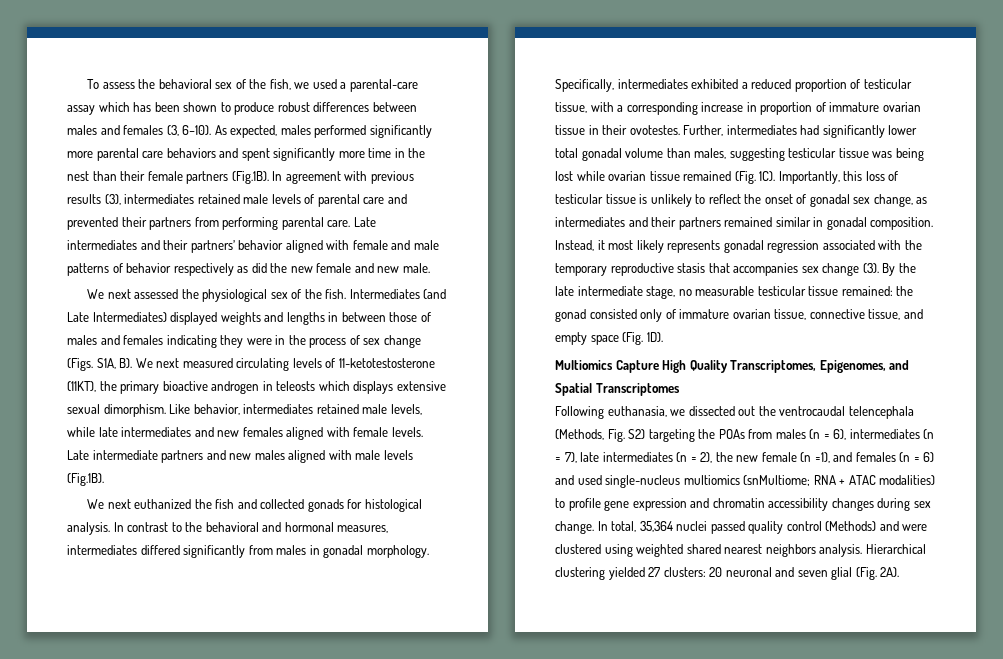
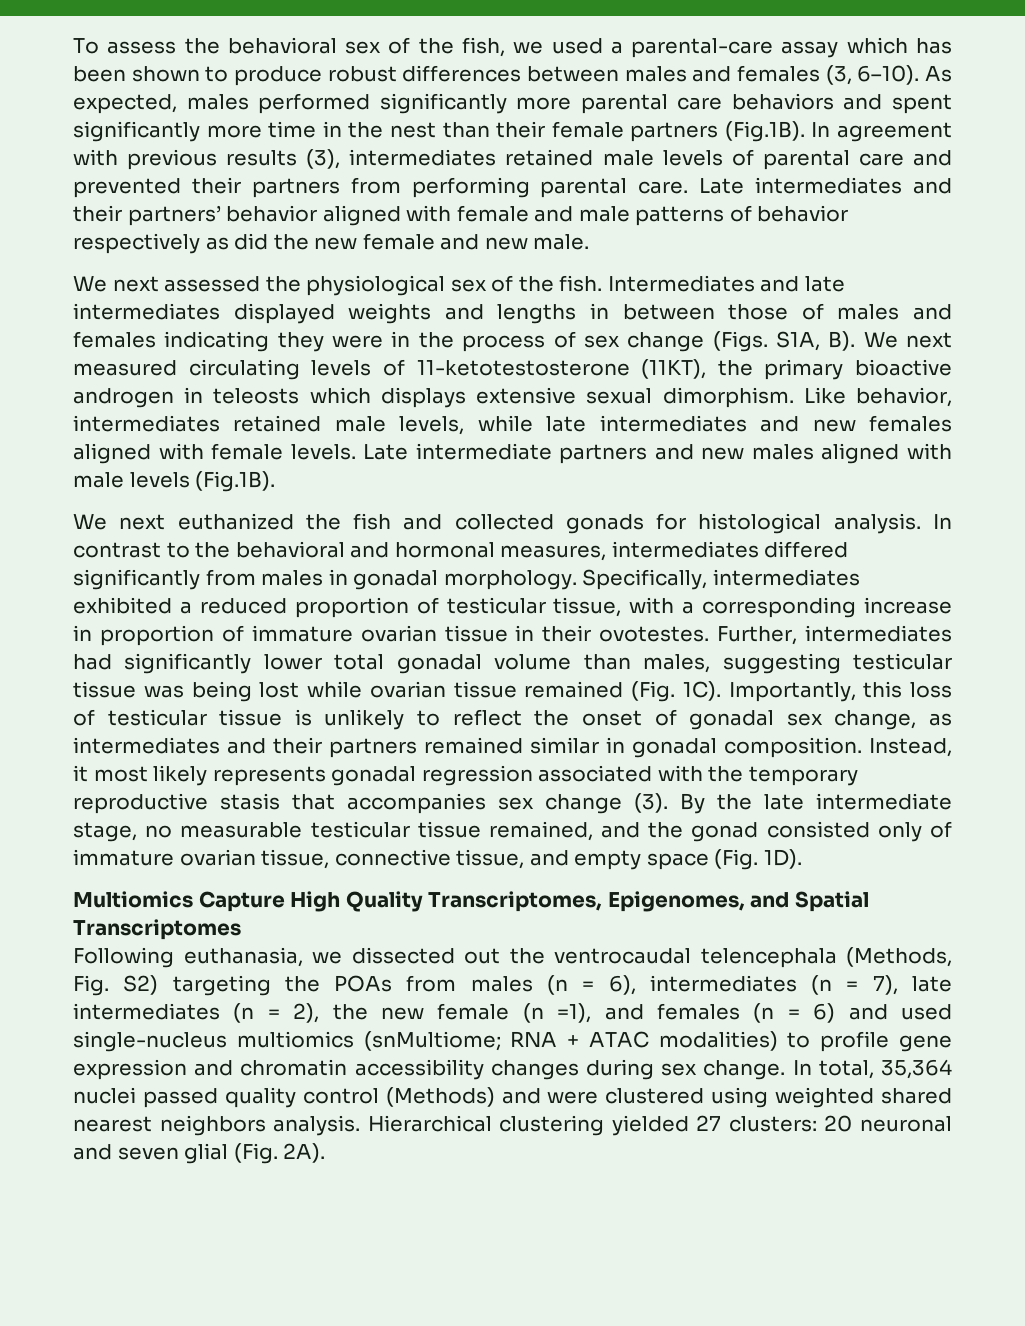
[423,289,447,299] [67,312,167,322] (and Late Intermediates) -> [760,276,845,292] [73,303,220,320] and late intermediates
[841,286,893,296] remained: -> [488,821,641,841] remained, and

